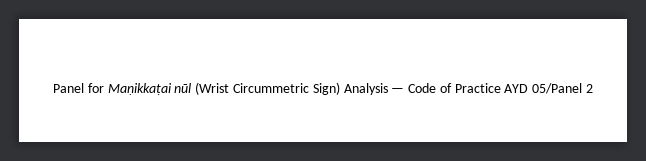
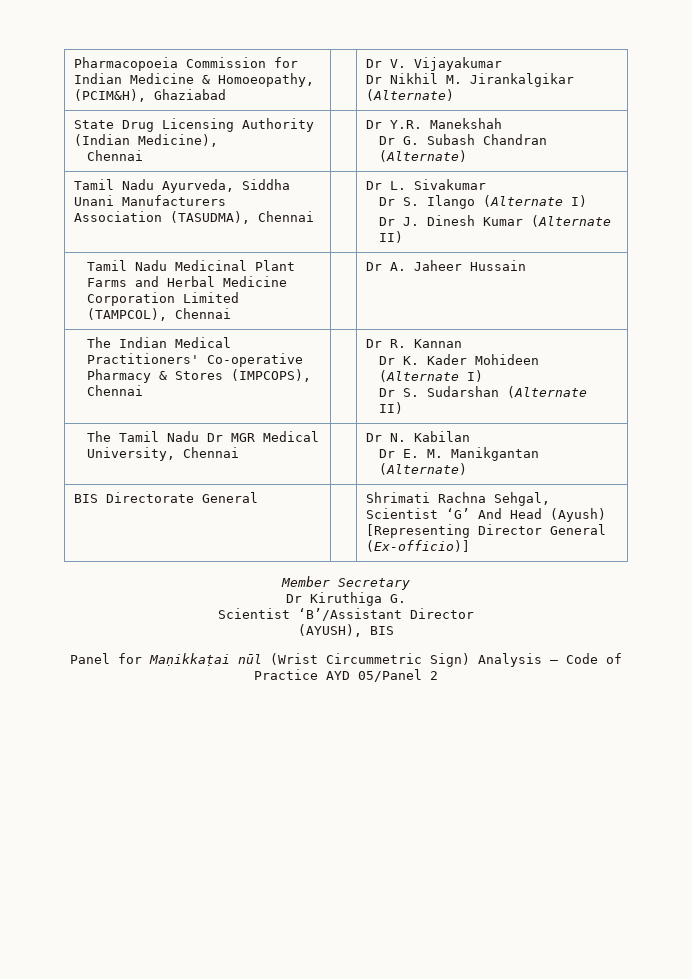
(53, 88) none -> [73,57,298,71] [73,73,314,87] [73,89,226,102] [365,57,502,71] [365,73,574,87] [365,89,454,101] [73,118,314,132] [73,134,218,147] [87,150,144,161] [365,118,502,129] [379,134,548,145] [379,150,468,162] [73,179,290,193] [73,195,226,206] [73,211,314,224] [365,179,486,190] [379,195,588,209] [379,215,612,227] [379,231,404,243] [87,260,296,271] [87,276,288,287] [87,292,240,306] [87,308,232,321] [365,260,526,271] [87,337,232,348] [87,353,304,367] [87,369,312,383] [87,385,144,396] [365,339,462,348] [379,354,540,365] [379,370,484,382] [379,386,588,398] [379,402,404,414] [87,431,320,442] [87,447,240,461] [365,431,470,442] [379,447,540,461] [379,463,468,475] [73,492,258,503] [365,492,550,506] [365,508,606,522] [365,524,606,538] [365,540,470,552] [281,576,410,590] [286,592,406,606] [218,608,474,621] [298,624,394,637] Pharmacopoeia Commission for Indian Medicine & Homoeopathy, (PCIM&H), Ghaziabad | | Dr V. Vijayakumar // Dr Nikhil M. Jirankalgikar (Alternate) // State Drug Licensing Authority (Indian Medicine), // Chennai | | Dr Y.R. Manekshah // Dr G. Subash Chandran (Alternate) // Tamil Nadu Ayurveda, Siddha Unani Manufacturers Association (TASUDMA), Chennai | | Dr L. Sivakumar // Dr S. Ilango (Alternate I) // Dr J. Dinesh Kumar (Alternate II) // Tamil Nadu Medicinal Plant Farms and Herbal Medicine Corporation Limited (TAMPCOL), Chennai | | Dr A. Jaheer Hussain // The Indian Medical Practitioners' Co-operative Pharmacy & Stores (IMPCOPS), Chennai | | Dr R. Kannan // Dr K. Kader Mohideen (Alternate I) // Dr S. Sudarshan (Alternate II) // The Tamil Nadu Dr MGR Medical University, Chennai | | Dr N. Kabilan // Dr E. M. Manikgantan (Alternate) // BIS Directorate General | | Shrimati Rachna Sehgal, Scientist ‘G’ And Head (Ayush) [Representing Director General (Ex-officio)] // Member Secretary // Dr Kiruthiga G. // Scientist ‘B’/Assistant Director // (AYUSH), BIS //

